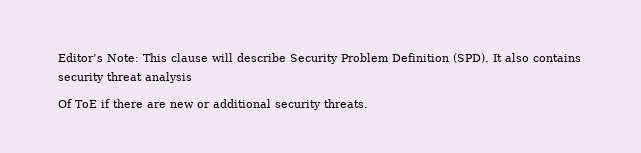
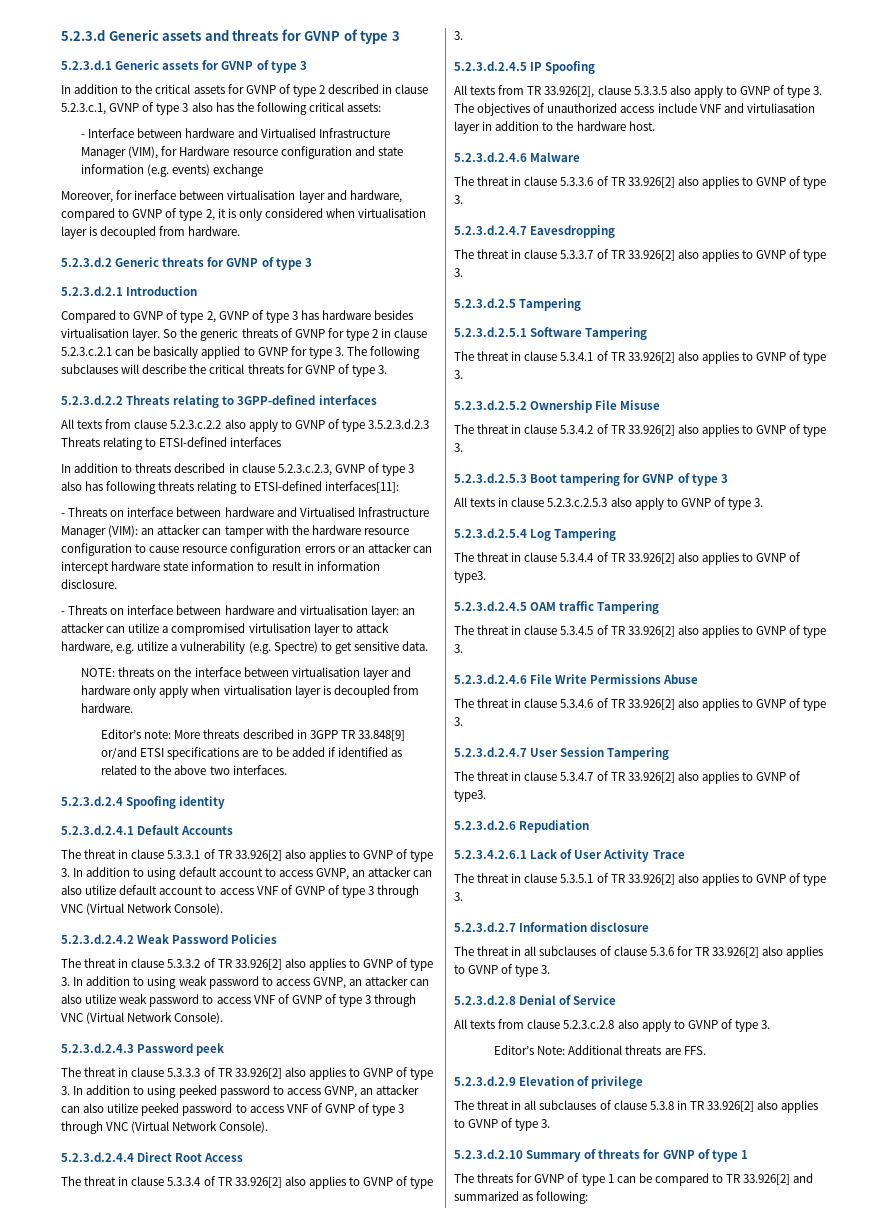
[58,53,582,64] [58,72,193,83] [58,99,369,110] Editor’s Note: This clause will describe Security Problem Definition (SPD). It also contains security threat analysis // Of ToE if there are new or additional security threats. -> [61,29,400,44] [61,60,307,73] [61,84,429,97] [61,102,382,115] [81,128,390,138] [81,146,403,159] [81,164,264,177] [61,190,402,203] [61,208,427,221] [61,226,241,239] [61,257,312,270] [61,286,198,296] [61,310,414,323] [61,328,428,341] [61,346,421,359] [61,364,388,377] [61,395,377,408] [61,419,430,432] [61,437,282,450] [61,463,415,476] [61,481,399,494] [61,507,429,517] [61,525,409,538] [61,543,432,556] [61,561,380,574] [61,579,117,589] [61,605,415,618] [61,623,389,636] [61,641,429,654] [81,667,411,680] [81,685,419,698] [81,703,134,713] [101,729,406,741] [101,747,403,760] [101,765,287,775] [61,796,226,809] [61,825,234,835] [61,849,434,862] [61,867,433,880] [61,885,420,898] [61,903,224,915] [61,934,278,944] [61,958,434,971] [61,976,430,989] [61,994,417,1007] [61,1012,224,1024] [61,1043,225,1056] [61,1067,434,1080] [61,1085,420,1098] [61,1103,405,1116] [61,1121,269,1134] [61,1152,244,1162] [61,1176,434,1189] [454,31,463,40] [454,61,596,74] [454,85,823,98] [454,103,815,116] [454,121,655,134] [454,152,581,162] [454,176,827,189] [454,195,463,204] [454,225,616,238] [454,249,827,262] [454,268,463,277] [454,298,582,311] [454,327,648,340] [454,351,827,364] [454,370,463,379] [454,400,661,413] [454,424,827,437] [454,443,463,452] [454,473,728,486] [454,497,764,510] [454,528,617,541] [454,552,802,565] [454,571,486,583] [454,601,660,614] [454,625,827,638] [454,644,463,653] [454,674,699,684] [454,698,827,711] [454,717,463,726] [454,747,670,760] [454,771,802,784] [454,790,486,802] [454,820,590,833] [454,849,685,862] [454,873,827,886] [454,892,463,901] [454,922,650,932] [454,946,824,959] [454,964,551,977] [454,995,617,1005] [454,1019,771,1032] [494,1045,706,1055] [454,1076,644,1089] [454,1100,819,1113] [454,1118,551,1131] [454,1149,748,1162] [454,1173,814,1186] [454,1191,589,1204] 5.2.3.d Generic assets and threats for GVNP of type 3 // 5.2.3.d.1 Generic assets for GVNP of type 3 // In addition to the critical assets for GVNP of type 2 described in clause 5.2.3.c.1, GVNP of type 3 also has the following critical assets: // - Interface between hardware and Virtualised Infrastructure Manager (VIM), for Hardware resource configuration and state information (e.g. events) exchange // Moreover, for inerface between virtualisation layer and hardware, compared to GVNP of type 2, it is only considered when virtualisation layer is decoupled from hardware. // 5.2.3.d.2 Generic threats for GVNP of type 3 // 5.2.3.d.2.1 Introduction // Compared to GVNP of type 2, GVNP of type 3 has hardware besides virtualisation layer. So the generic threats of GVNP for type 2 in clause 5.2.3.c.2.1 can be basically applied to GVNP for type 3. The following subclauses will describe the critical threats for GVNP of type 3. // 5.2.3.d.2.2 Threats relating to 3GPP-defined interfaces // All texts from clause 5.2.3.c.2.2 also apply to GVNP of type 3.5.2.3.d.2.3 Threats relating to ETSI-defined interfaces // In addition to threats described in clause 5.2.3.c.2.3, GVNP of type 3 also has following threats relating to ETSI-defined interfaces[11]: // - Threats on interface between hardware and Virtualised Infrastructure Manager (VIM): an attacker can tamper with the hardware resource configuration to cause resource configuration errors or an attacker can intercept hardware state information to result in information disclosure. // - Threats on interface between hardware and virtualisation layer: an attacker can utilize a compromised virtulisation layer to attack hardware, e.g. utilize a vulnerability (e.g. Spectre) to get sensitive data. // NOTE: threats on the interface between virtualisation layer and hardware only apply when virtualisation layer is decoupled from hardware. // Editor’s note: More threats described in 3GPP TR 33.848[9] or/and ETSI specifications are to be added if identified as related to the above two interfaces. // 5.2.3.d.2.4 Spoofing identity // 5.2.3.d.2.4.1 Default Accounts // The threat in clause 5.3.3.1 of TR 33.926[2] also applies to GVNP of type 3. In addition to using default account to access GVNP, an attacker can also utilize default account to access VNF of GVNP of type 3 through VNC (Virtual Network Console). // 5.2.3.d.2.4.2 Weak Password Policies // The threat in clause 5.3.3.2 of TR 33.926[2] also applies to GVNP of type 3. In addition to using weak password to access GVNP, an attacker can also utilize weak password to access VNF of GVNP of type 3 through VNC (Virtual Network Console). // 5.2.3.d.2.4.3 Password peek // The threat in clause 5.3.3.3 of TR 33.926[2] also applies to GVNP of type 3. In addition to using peeked password to access GVNP, an attacker can also utilize peeked password to access VNF of GVNP of type 3 through VNC (Virtual Network Console). // 5.2.3.d.2.4.4 Direct Root Access // The threat in clause 5.3.3.4 of TR 33.926[2] also applies to GVNP of type 3. // 5.2.3.d.2.4.5 IP Spoofing // All texts from TR 33.926[2], clause 5.3.3.5 also apply to GVNP of type 3. The objectives of unauthorized access include VNF and virtuliasation layer in addition to the hardware host. // 5.2.3.d.2.4.6 Malware // The threat in clause 5.3.3.6 of TR 33.926[2] also applies to GVNP of type 3. // 5.2.3.d.2.4.7 Eavesdropping // The threat in clause 5.3.3.7 of TR 33.926[2] also applies to GVNP of type 3. // 5.2.3.d.2.5 Tampering // 5.2.3.d.2.5.1 Software Tampering // The threat in clause 5.3.4.1 of TR 33.926[2] also applies to GVNP of type 3. // 5.2.3.d.2.5.2 Ownership File Misuse // The threat in clause 5.3.4.2 of TR 33.926[2] also applies to GVNP of type 3. // 5.2.3.d.2.5.3 Boot tampering for GVNP of type 3 // All texts in clause 5.2.3.c.2.5.3 also apply to GVNP of type 3. // 5.2.3.d.2.5.4 Log Tampering // The threat in clause 5.3.4.4 of TR 33.926[2] also applies to GVNP of type3. // 5.2.3.d.2.4.5 OAM traffic Tampering // The threat in clause 5.3.4.5 of TR 33.926[2] also applies to GVNP of type 3. // 5.2.3.d.2.4.6 File Write Permissions Abuse // The threat in clause 5.3.4.6 of TR 33.926[2] also applies to GVNP of type 3. // 5.2.3.d.2.4.7 User Session Tampering // The threat in clause 5.3.4.7 of TR 33.926[2] also applies to GVNP of type3. // 5.2.3.d.2.6 Repudiation // 5.2.3.4.2.6.1 Lack of User Activity Trace // The threat in clause 5.3.5.1 of TR 33.926[2] also applies to GVNP of type 3. // 5.2.3.d.2.7 Information disclosure // The threat in all subclauses of clause 5.3.6 for TR 33.926[2] also applies to GVNP of type 3. // 5.2.3.d.2.8 Denial of Service // All texts from clause 5.2.3.c.2.8 also apply to GVNP of type 3. // Editor’s Note: Additional threats are FFS. // 5.2.3.d.2.9 Elevation of privilege // The threat in all subclauses of clause 5.3.8 in TR 33.926[2] also applies to GVNP of type 3. // 5.2.3.d.2.10 Summary of threats for GVNP of type 1 // The threats for GVNP of type 1 can be compared to TR 33.926[2] and summarized as following:

